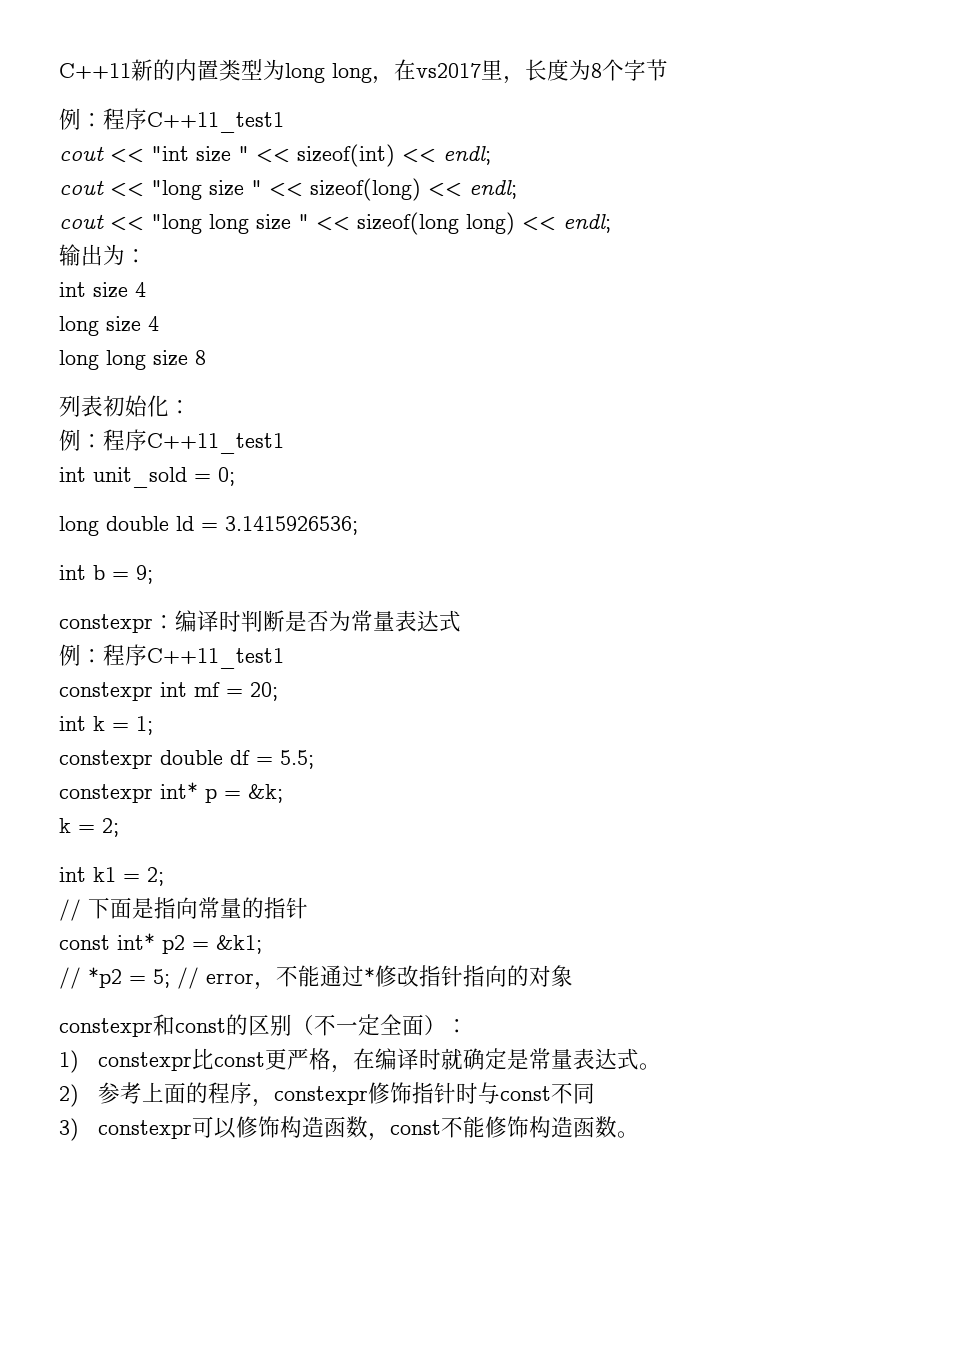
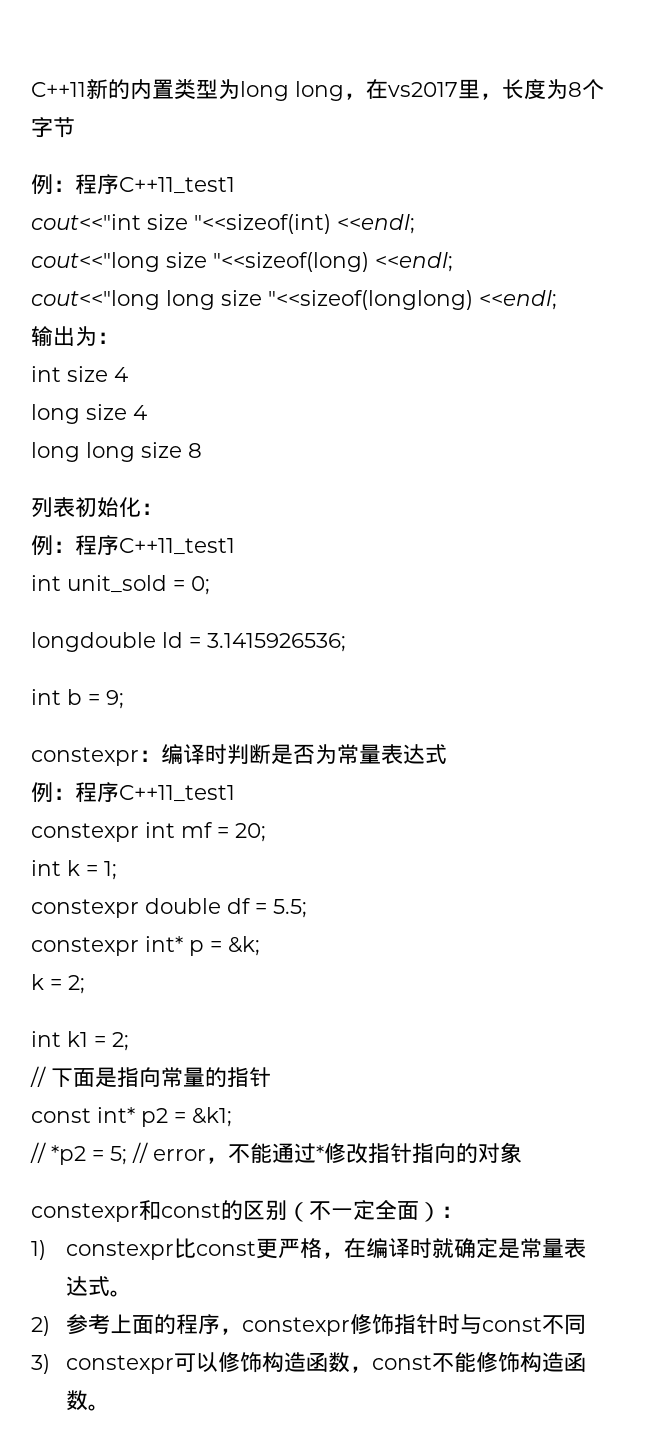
[59,144,491,167] [59,178,517,201] [59,212,611,235] cout << "int size " << sizeof(int) << endl; // cout << "long size " << sizeof(long) << endl; // cout << "long long size " << sizeof(long long) << endl; -> [31,214,415,234] [31,252,453,272] [31,290,557,310] cout<<"int size "<<sizeof(int) <<endl; // cout<<"long size "<<sizeof(long) <<endl; // cout<<"long long size "<<sizeof(longlong) <<endl;
[59,516,169,536] long double -> [31,632,156,652] longdouble

